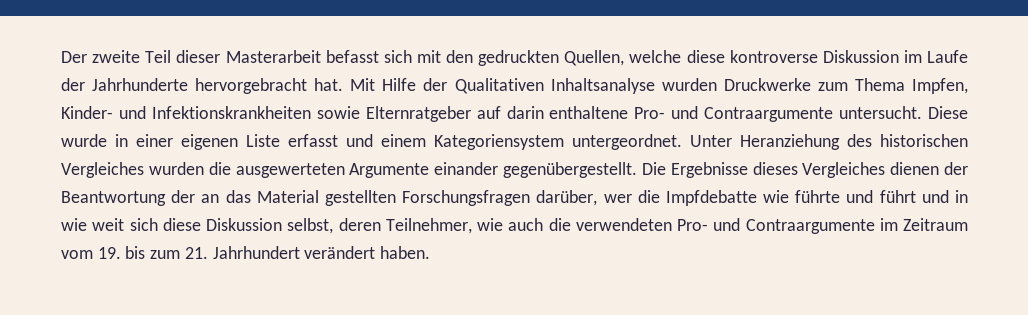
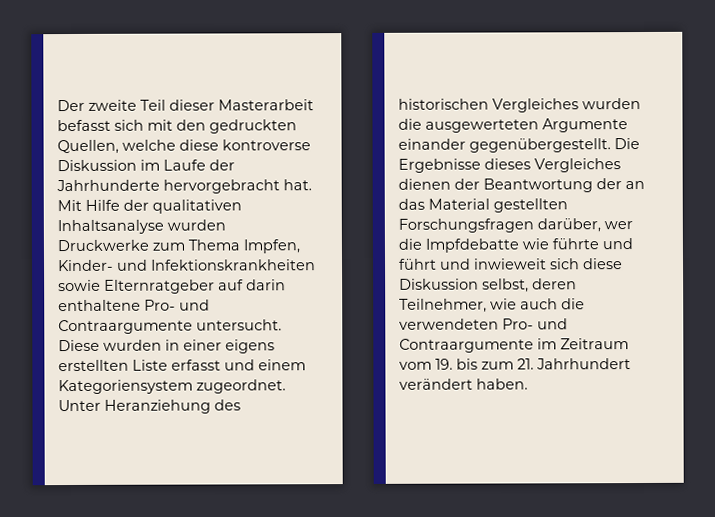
[454,78,544,94] Qualitativen -> [152,199,242,214] qualitativen
[61,134,107,147] wurde -> [103,339,162,351] wurden
[181,134,238,150] eigenen -> [225,339,275,354] [58,359,129,372] eigens erstellten
[572,134,682,150] untergeordnet. -> [196,379,286,394] zugeordnet.
[955,190,968,203] [61,218,125,231] in wie weit -> [474,258,547,270] inwieweit

